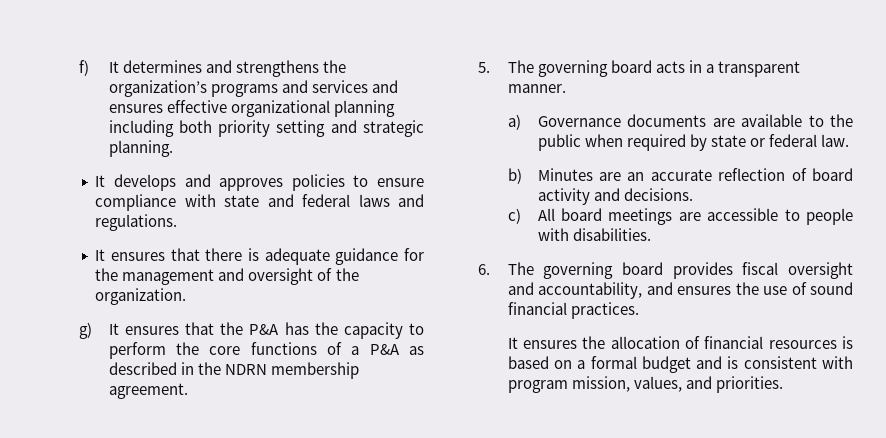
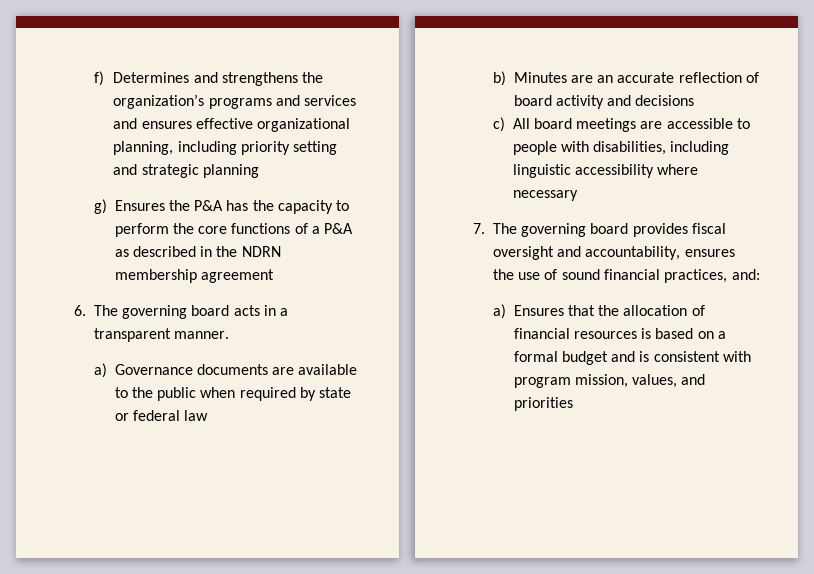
[108,60,202,73] It determines -> [113,72,190,83] Determines
[333,100,395,117] [108,120,212,137] planning including both -> [113,141,237,155] planning, including
[108,140,173,157] [95,174,424,191] [95,194,425,211] [95,214,178,231] [95,248,424,265] [95,268,359,285] [95,288,187,305] [78,322,214,339] planning. // It develops and approves policies to ensure compliance with state and federal laws and regulations. // It ensures that there is adequate guidance for the management and oversight of the organization. // g) It ensures that -> [202,164,259,178] [93,199,165,214] planning // g) Ensures
[108,383,188,399] [477,62,490,73] agreement. // 5. -> [200,269,274,283] [73,305,86,316] agreement // 6.
[821,134,850,147] law. -> [184,410,209,421] law
[623,188,693,201] decisions. -> [635,95,695,106] decisions
[572,228,651,241] [477,264,490,275] disabilities. // 6. -> [593,141,730,155] [512,164,699,178] [512,190,578,201] [472,223,485,234] disabilities, including linguistic accessibility where necessary // 7.
[646,282,673,295] and -> (681, 253) none
[570,302,639,319] [507,337,578,349] practices. // It ensures -> [664,269,760,283] [492,304,595,319] practices, and: // a) Ensures that
[715,376,783,393] priorities. -> [513,397,573,411] priorities

